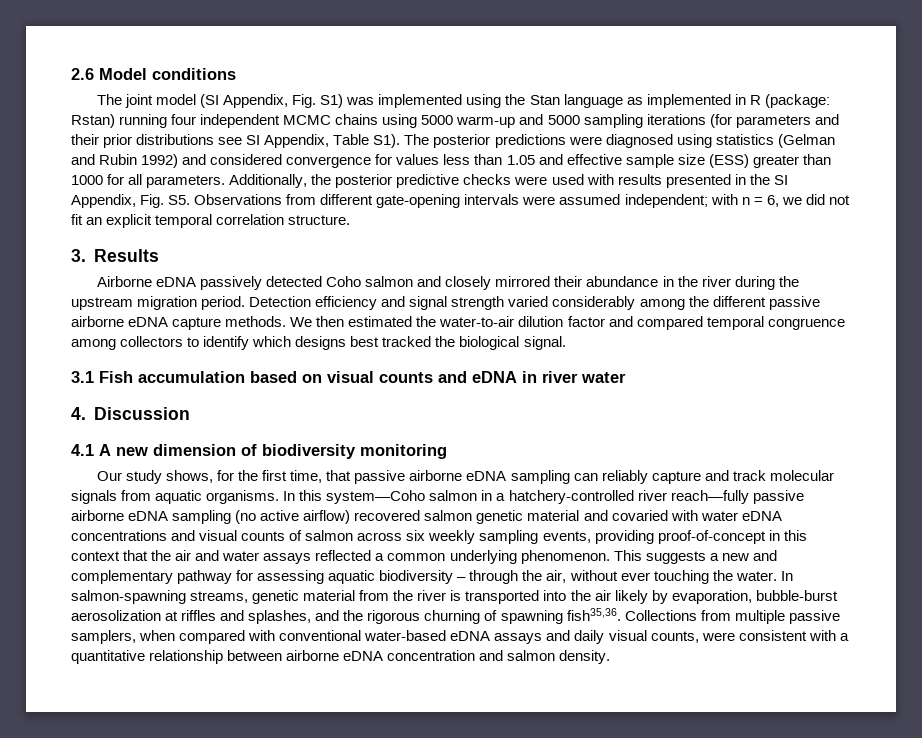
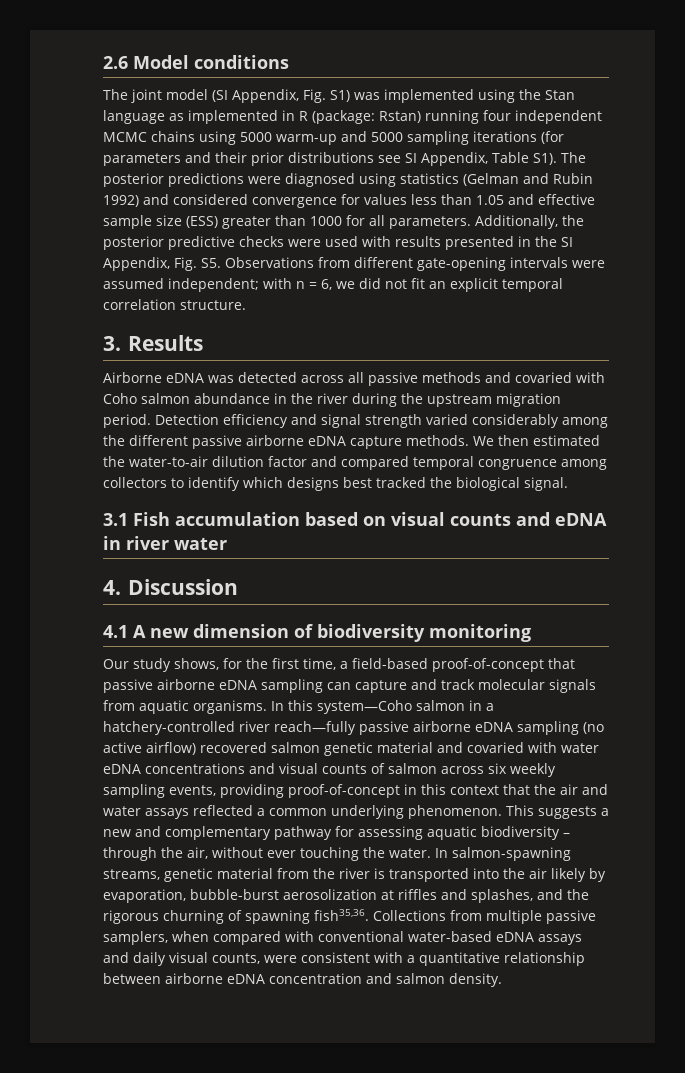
[200,276,583,290] passively detected Coho salmon and closely mirrored their -> [208,372,605,386] [103,393,190,404] was detected across all passive methods and covaried with Coho salmon
(323, 476) none -> [340,658,544,672] a field-based proof-of-concept
[601,470,648,484] reliably -> (351, 686) none

